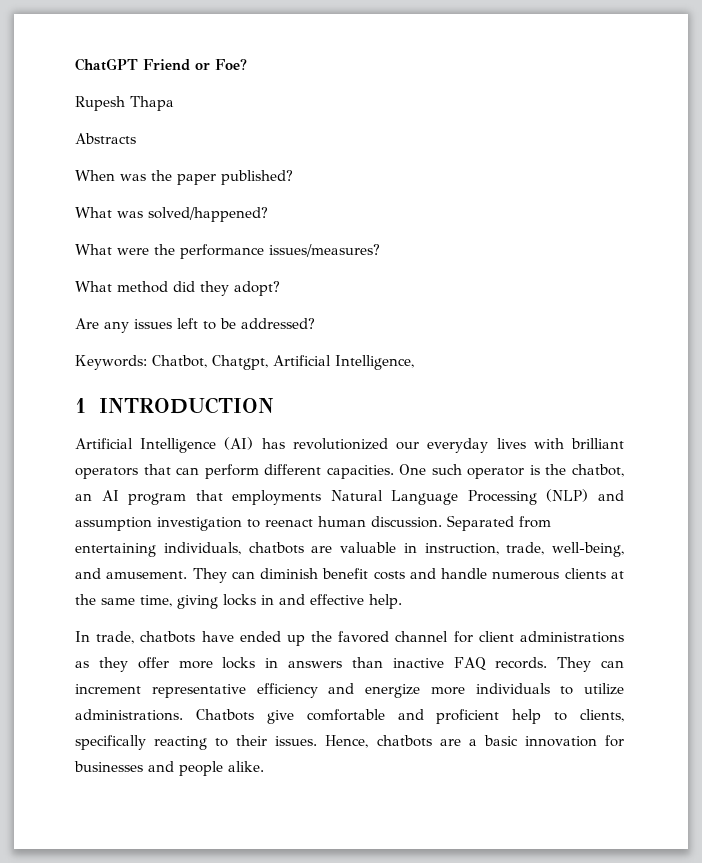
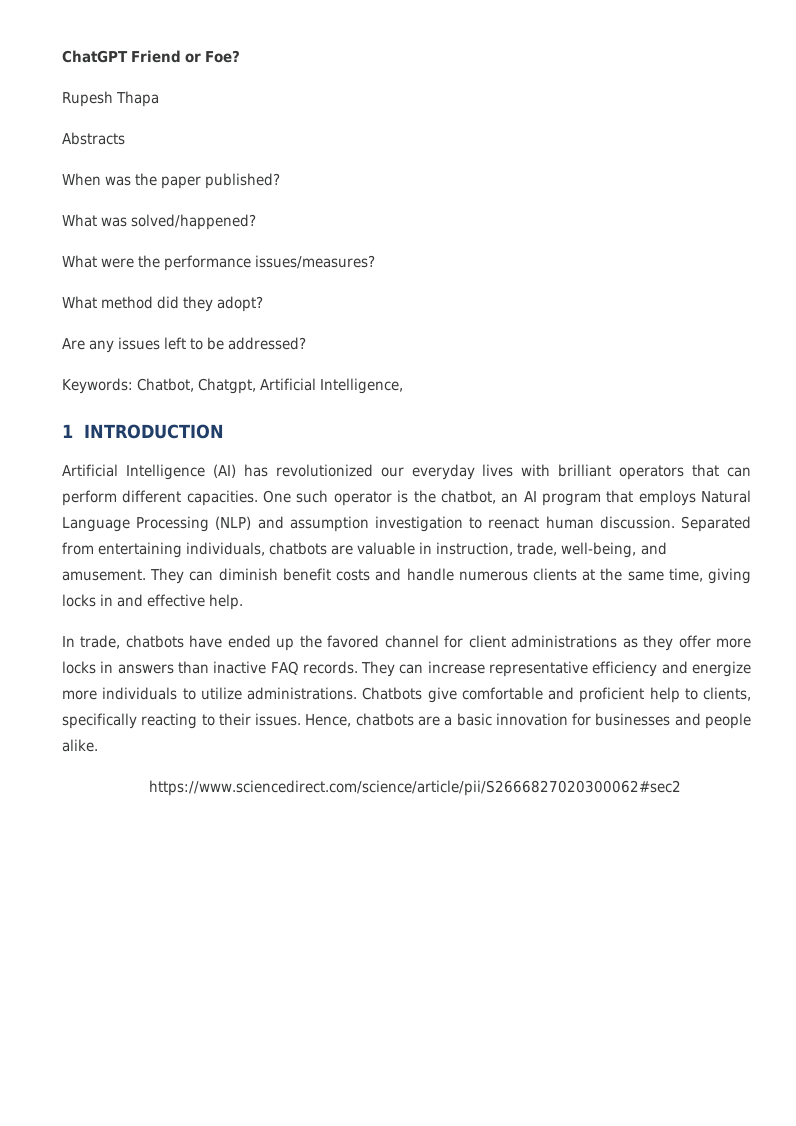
[232,490,322,505] employments -> [638,490,696,506] employs
[75,684,141,694] increment -> [427,661,485,674] increase
(264, 766) none -> [148,780,681,796] // https://www.sciencedirect.com/science/article/pii/S2666827020300062#sec2

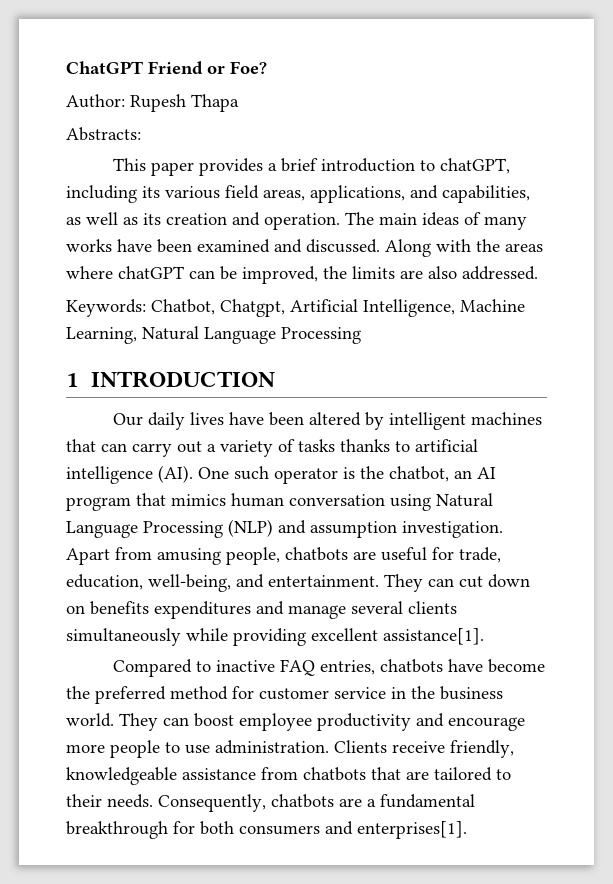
(241, 56) none -> [66,94,125,108] Author:
[62,132,125,145] [62,173,281,189] [62,214,257,230] [62,255,376,271] [62,296,264,312] [62,337,307,353] Abstracts // When was the paper published? // What was solved/happened? // What were the performance issues/measures? // What method did they adopt? // Are any issues left to be addressed? -> [66,127,141,141] [112,158,510,176] [66,185,530,203] [66,212,527,230] [66,239,543,257] [66,266,538,284] Abstracts: // This paper provides a brief introduction to chatGPT, including its various field areas, applications, and capabilities, as well as its creation and operation. The main ideas of many works have been examined and discussed. Along with the areas where chatGPT can be improved, the limits are also addressed.
[62,424,224,439] [62,464,751,480] [62,490,258,506] // 1 INTRODUCTION // Artificial Intelligence (AI) has revolutionized our everyday lives with brilliant operators that can perform different capacities. -> [460,299,525,312] [66,326,361,344] [66,371,275,388] [112,412,542,430] [66,439,478,457] [66,465,193,484] Machine Learning, Natural Language Processing // 1 INTRODUCTION // Our daily lives have been altered by intelligent machines that can carry out a variety of tasks thanks to artificial intelligence (AI).
[638,490,696,506] employs -> [171,493,431,511] mimics human conversation using
[374,516,751,532] [62,542,558,558] investigation to reenact human discussion. Separated from entertaining individuals, chatbots are valuable in instruction, trade, -> [402,521,503,538] [66,547,501,565] [66,574,143,590] investigation. Apart from amusing people, chatbots are useful for trade, education,
[62,568,751,584] [62,594,244,610] [62,635,751,651] [62,661,752,677] [62,687,751,703] [62,713,752,729] [62,739,98,752] [148,780,681,796] amusement. They can diminish benefit costs and handle numerous clients at the same time, giving locks in and effective help. // In trade, chatbots have ended up the favored channel for client administrations as they offer more locks in answers than inactive FAQ records. They can increase representative efficiency and energize more individuals to utilize administrations. Chatbots give comfortable and proficient help to clients, specifically reacting to their issues. Hence, chatbots are a basic innovation for businesses and people alike. // https://www.sciencedirect.com/science/article/pii/S2666827020300062#sec2 -> [268,574,530,592] [66,601,457,619] [66,628,484,646] [112,659,545,677] [66,686,503,704] [66,713,525,731] [66,740,514,758] [66,767,511,785] [66,794,475,812] [66,821,467,839] entertainment. They can cut down on benefits expenditures and manage several clients simultaneously while providing excellent assistance[1]. // Compared to inactive FAQ entries, chatbots have become the preferred method for customer service in the business world. They can boost employee productivity and encourage more people to use administration. Clients receive friendly, knowledgeable assistance from chatbots that are tailored to their needs. Consequently, chatbots are a fundamental breakthrough for both consumers and enterprises[1].

